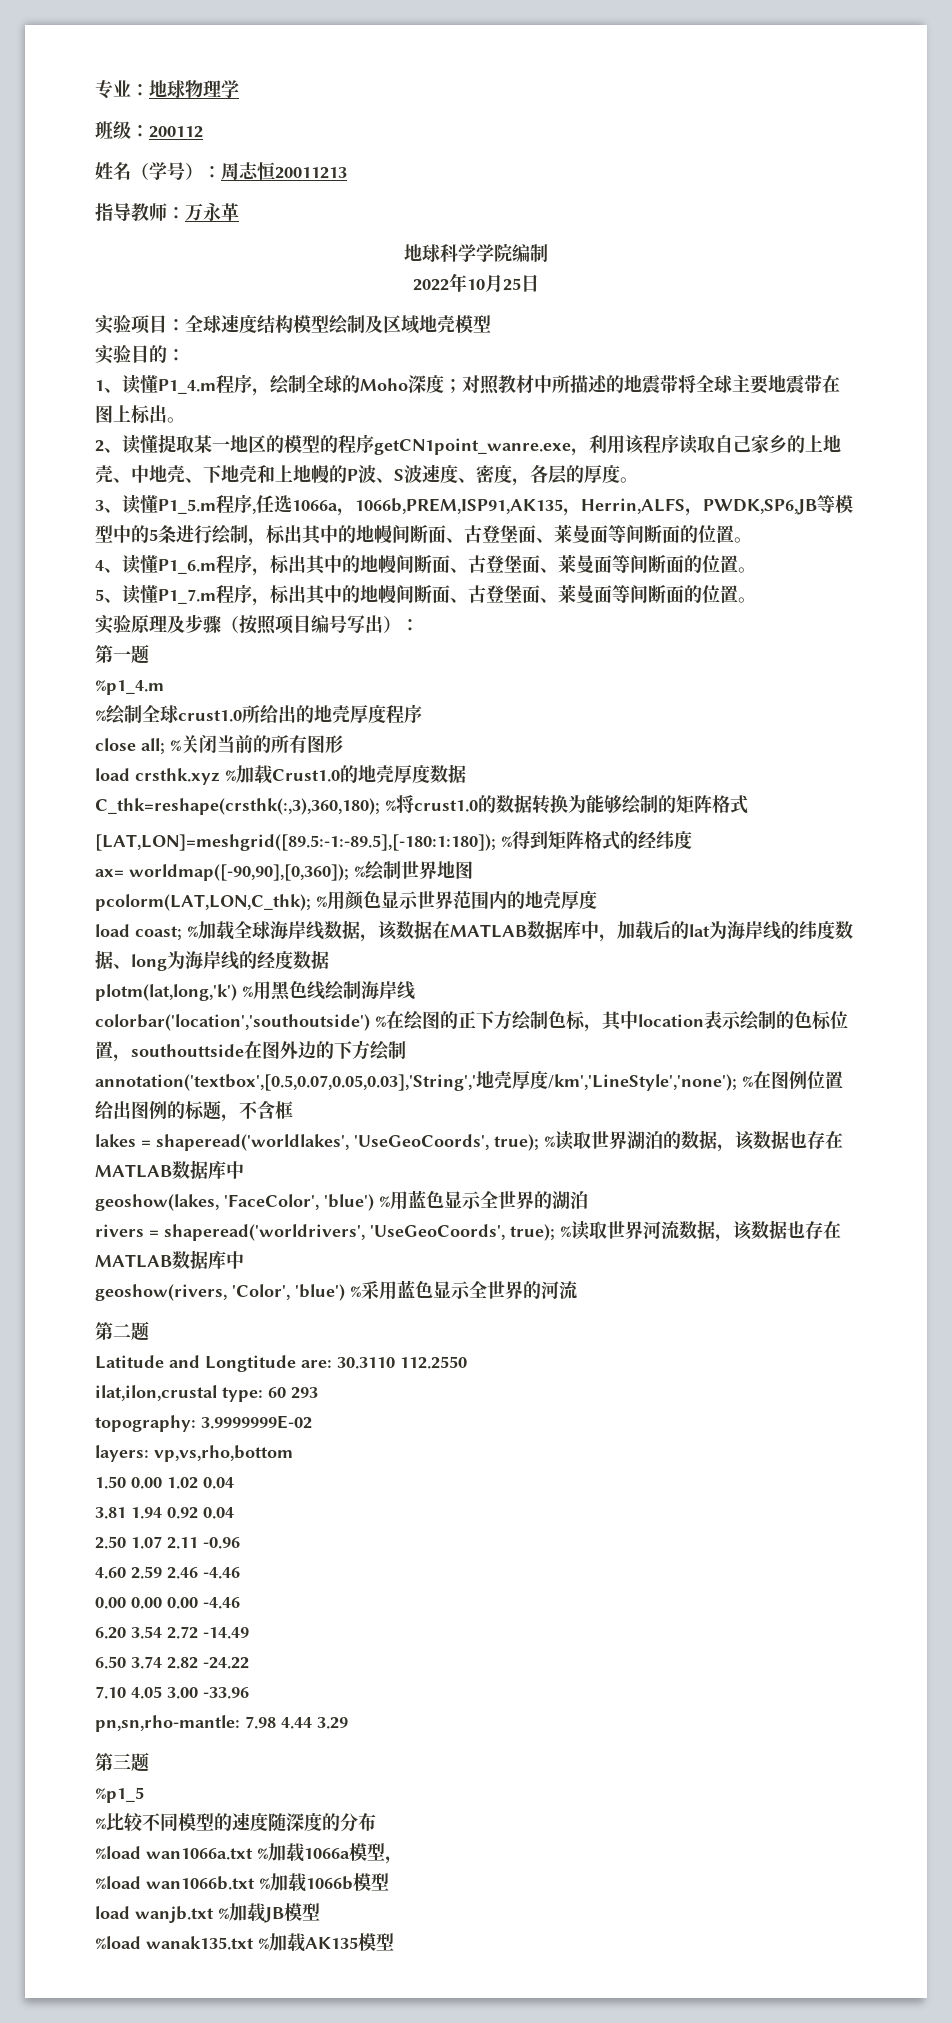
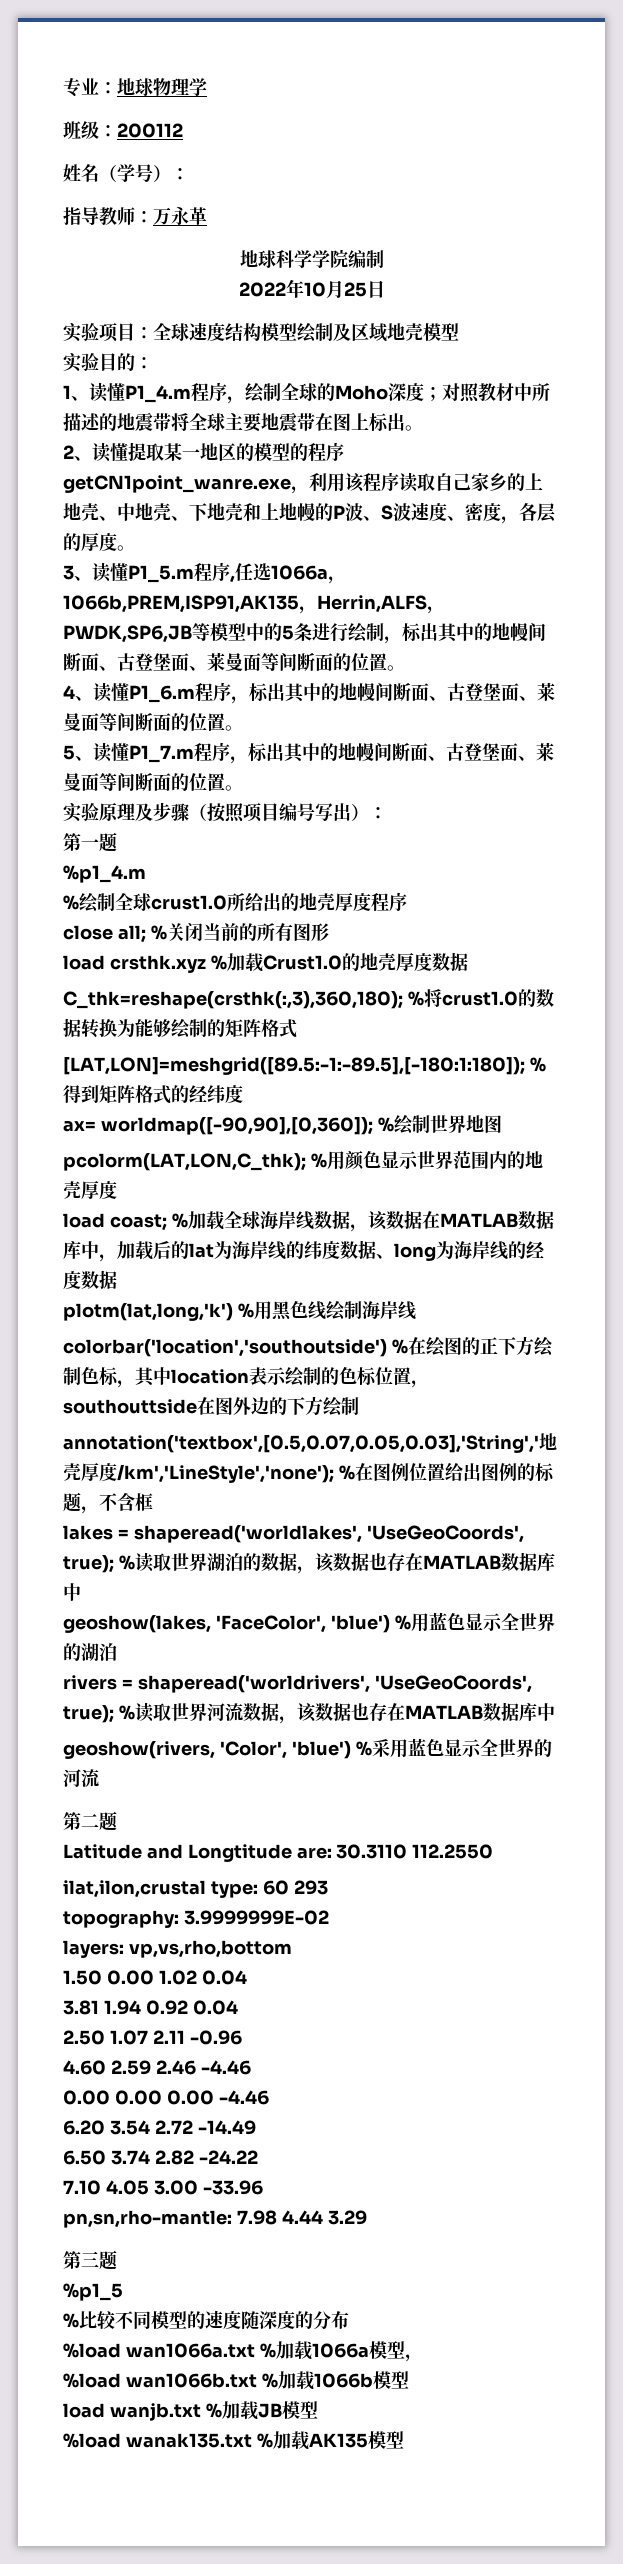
[221,162,347,180] 周志恒20011213 -> (189, 174) none

